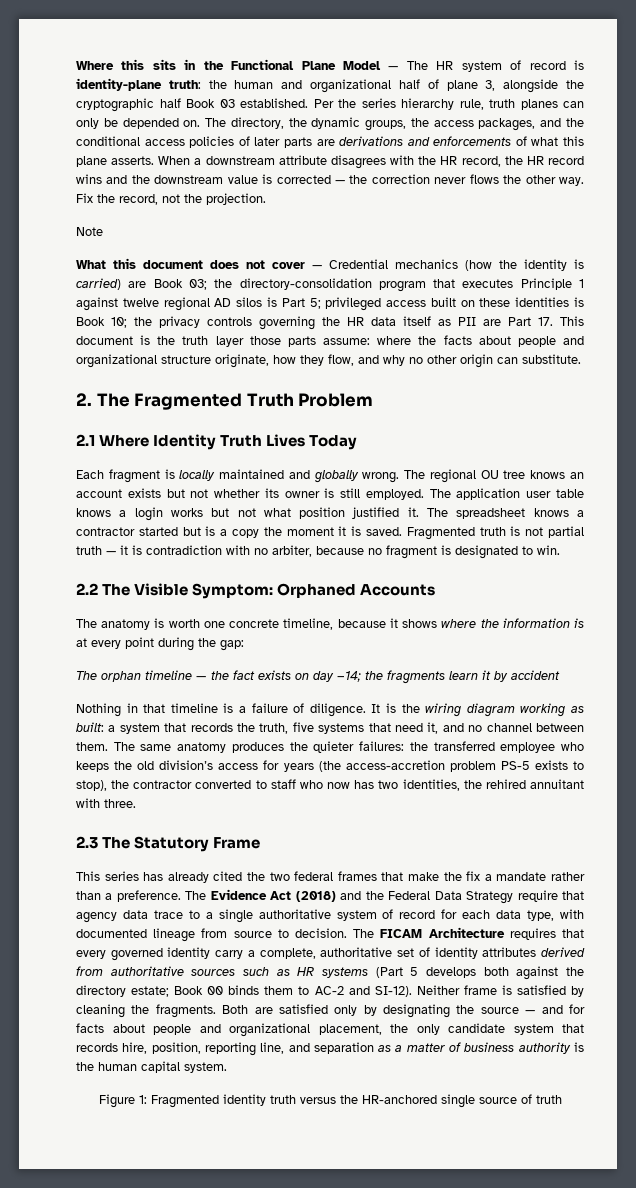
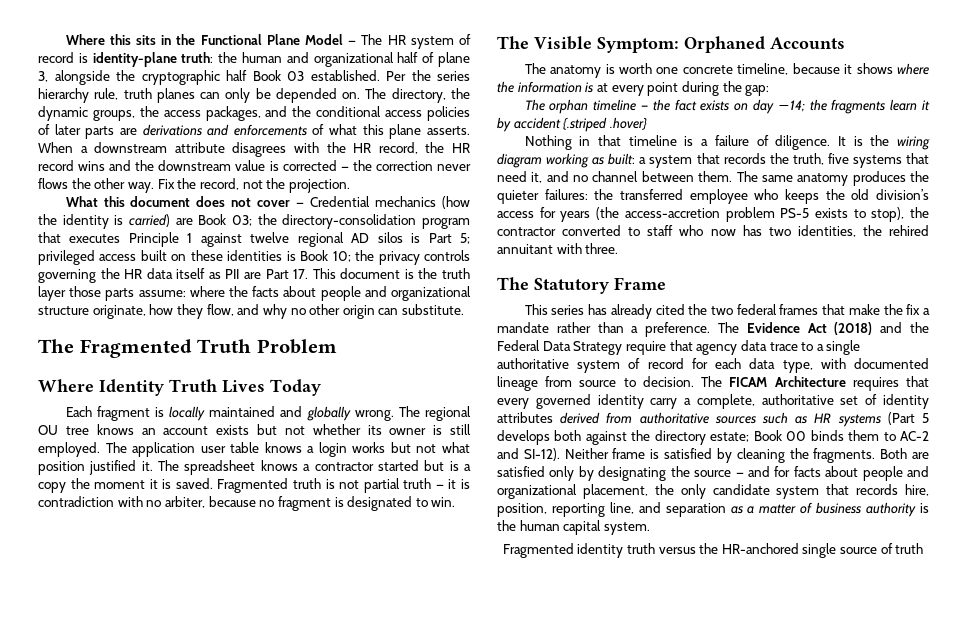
[76,227,103,236] // Note -> (350, 186) none
[76,393,92,406] 2. -> (465, 309) none
[76,434,95,446] 2.1 -> (337, 346) none
[76,583,98,595] 2.2 -> (456, 502) none
(560, 675) none -> [563,117,647,132] {.striped .hover}
[76,836,98,849] 2.3 -> (619, 248) none
[98,1094,147,1108] Figure 1: -> (650, 528) none

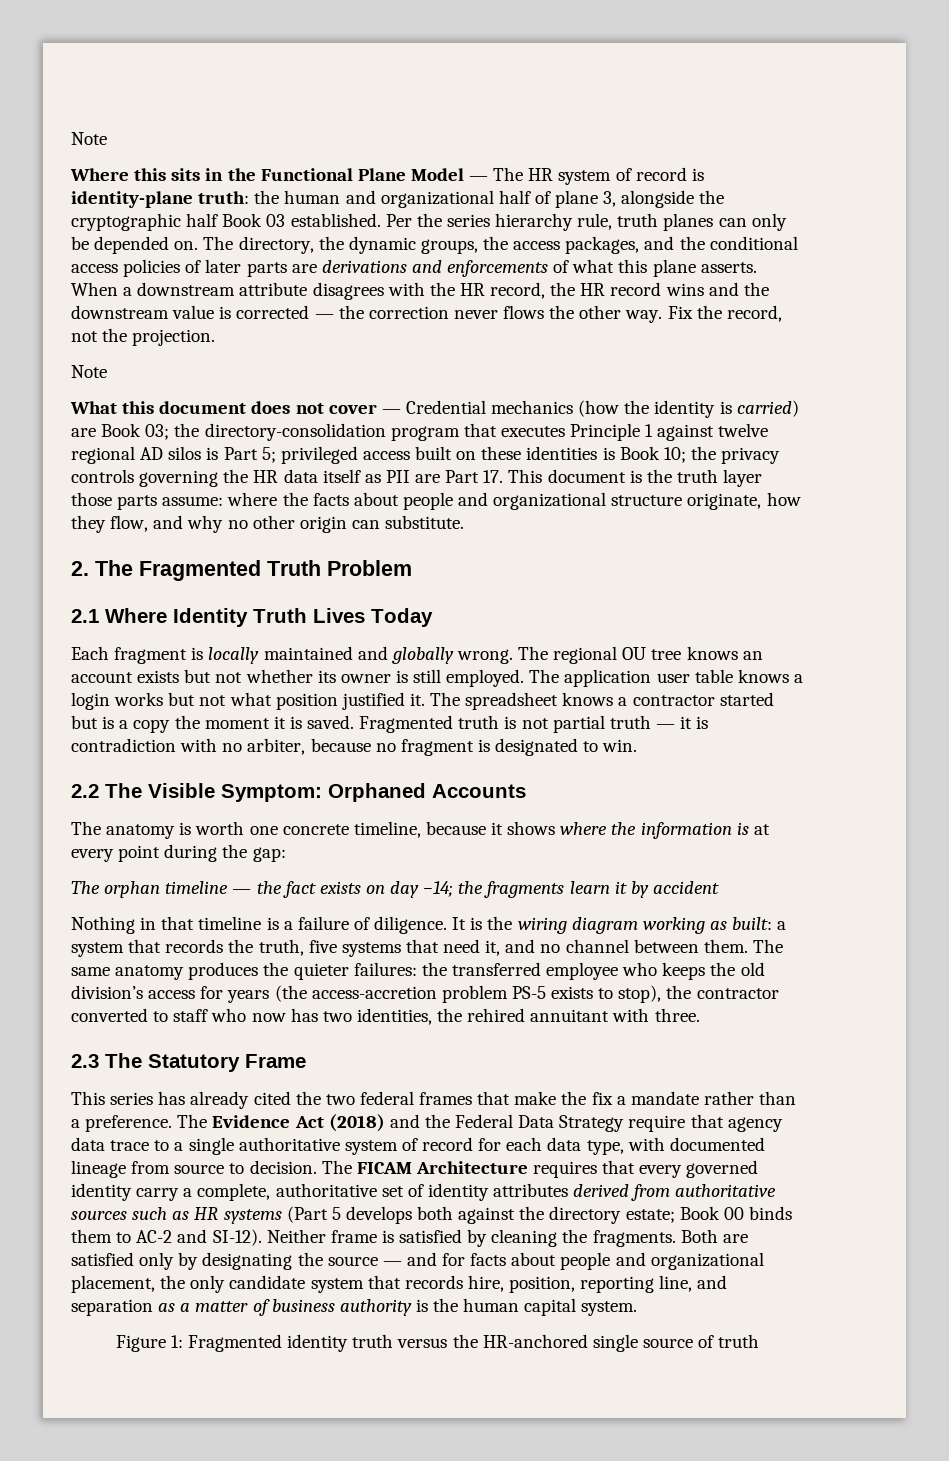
(65, 39) none -> [71,132,107,145] Note //
(350, 186) none -> [71,365,107,378] // Note
(465, 309) none -> [71,561,89,576] 2.
(337, 346) none -> [71,609,99,623] 2.1
(456, 502) none -> [71,784,99,798] 2.2
[563,117,647,132] {.striped .hover} -> (719, 887) none
(619, 248) none -> [71,1054,99,1068] 2.3
(650, 528) none -> [115,1335,183,1352] Figure 1:

